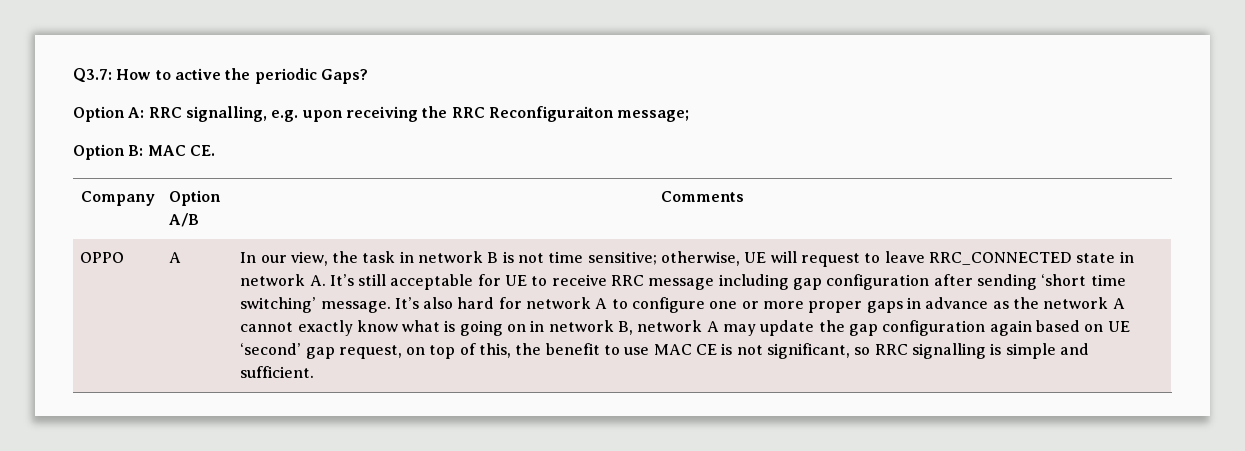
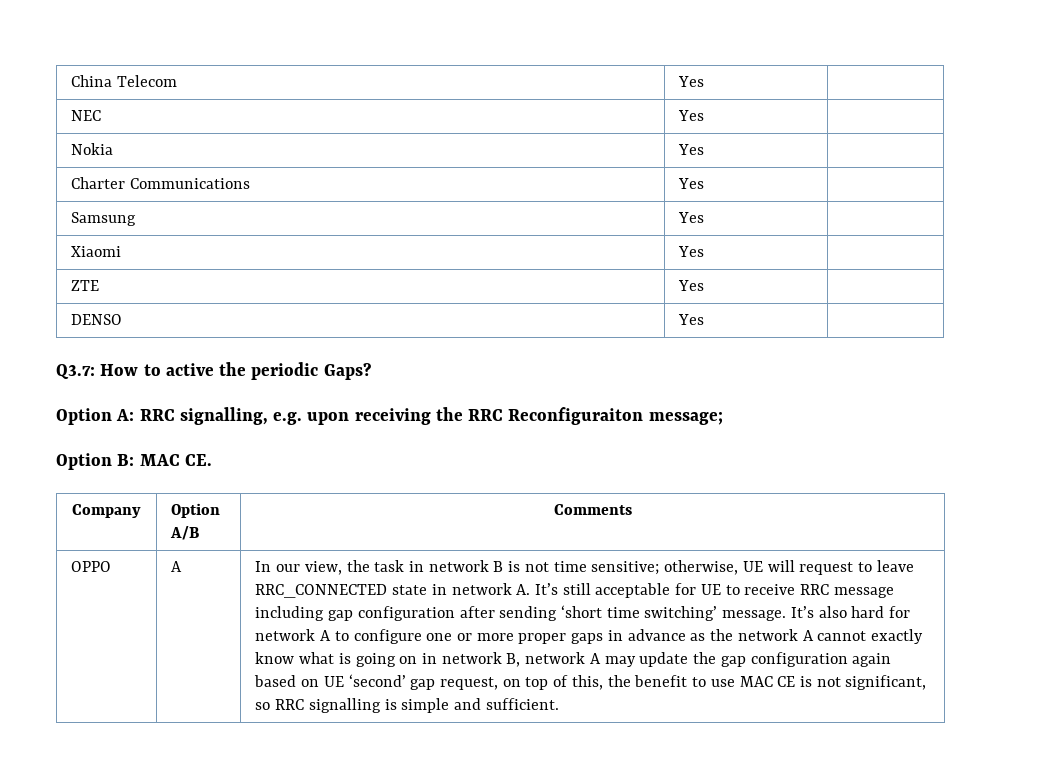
(73, 75) none -> [71,75,178,87] [678,76,705,87] [71,110,102,121] [678,110,705,121] [71,143,114,155] [678,144,705,155] [71,177,251,189] [678,178,705,189] [71,212,137,226] [678,212,705,223] [71,246,122,257] [678,246,705,257] [71,280,100,291] [678,280,705,291] [71,314,123,325] [678,314,705,325] China Telecom | Yes | // NEC | Yes | // Nokia | Yes | // Charter Communications | Yes | // Samsung | Yes | // Xiaomi | Yes | // ZTE | Yes | // DENSO | Yes | //

